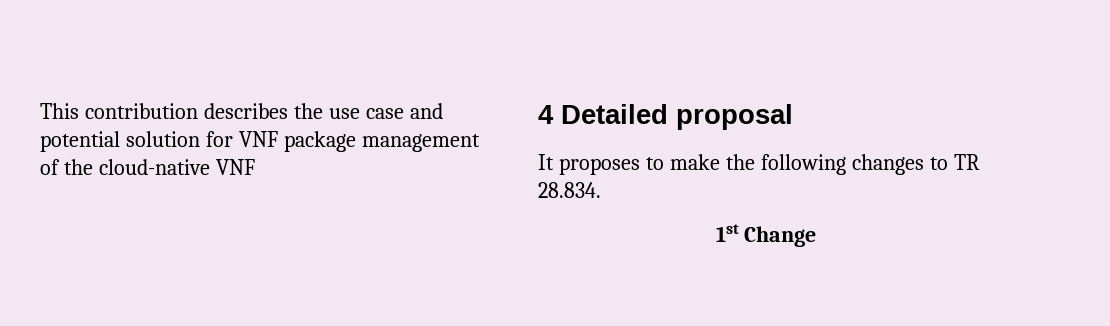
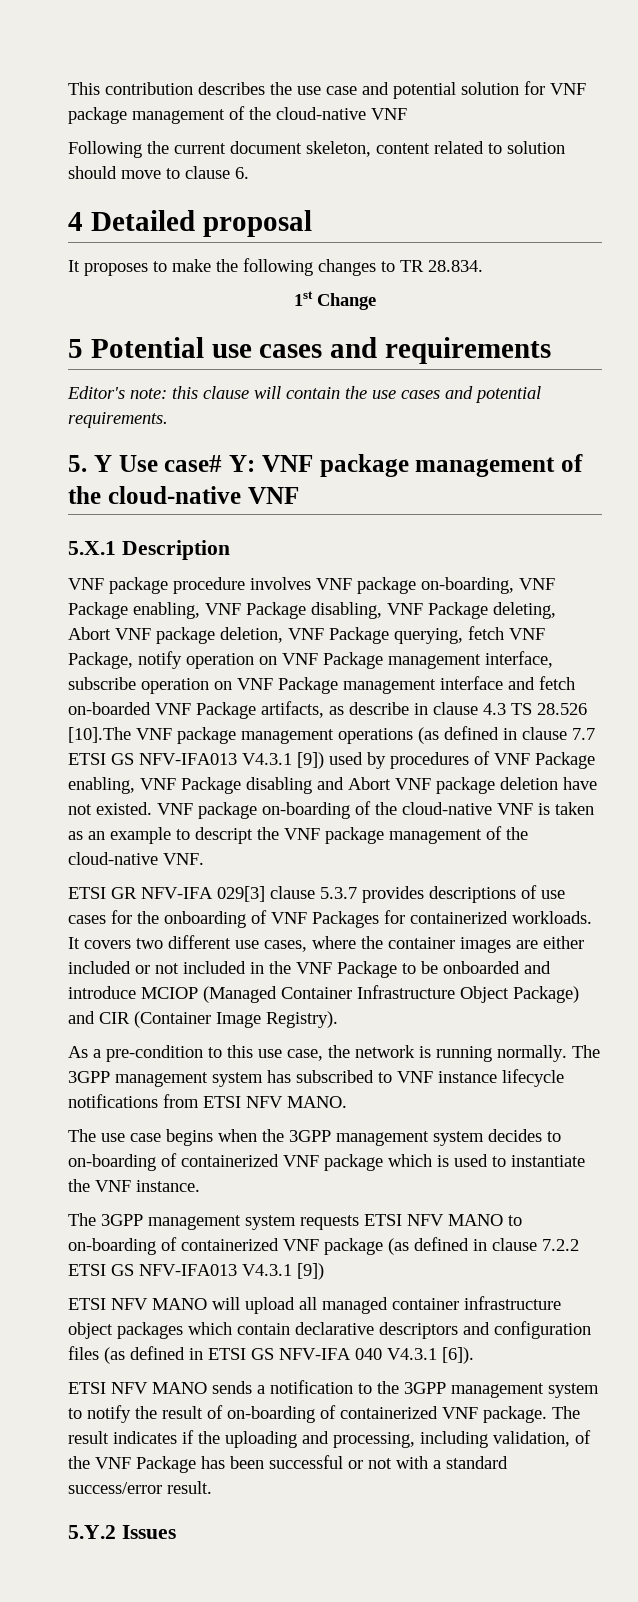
(255, 167) none -> [68,141,565,158] [68,166,249,179] // Following the current document skeleton, content related to solution should move to clause 6.
(817, 236) none -> [68,337,552,364] [67,386,541,403] [68,412,168,428] [68,454,583,477] [68,486,299,504] [68,540,230,560] [68,577,555,594] [68,602,556,619] [68,626,545,644] [68,651,553,669] [68,676,575,694] [68,701,587,719] [68,726,595,744] [68,751,595,769] [68,777,597,794] [68,801,594,819] [68,826,528,844] [68,852,204,865] [68,885,565,903] [68,910,592,928] [68,935,584,953] [68,961,551,978] [68,985,579,1003] [68,1011,338,1028] [68,1045,600,1062] [68,1069,564,1087] [68,1094,347,1108] [68,1129,561,1146] [68,1153,585,1171] [68,1179,200,1192] [68,1213,522,1230] [68,1237,579,1255] [68,1263,324,1280] [68,1296,561,1314] [68,1321,591,1339] [68,1346,474,1364] [68,1380,599,1398] [68,1405,580,1423] [68,1430,591,1448] [68,1455,508,1473] [68,1481,212,1494] [68,1525,176,1539] // 5 Potential use cases and requirements // Editor's note: this clause will contain the use cases and potential requirements. // 5. Y Use case# Y: VNF package management of the cloud-native VNF // 5.X.1 Description // VNF package procedure involves VNF package on-boarding, VNF Package enabling, VNF Package disabling, VNF Package deleting, Abort VNF package deletion, VNF Package querying, fetch VNF Package, notify operation on VNF Package management interface, subscribe operation on VNF Package management interface and fetch on-boarded VNF Package artifacts, as describe in clause 4.3 TS 28.526 [10].The VNF package management operations (as defined in clause 7.7 ETSI GS NFV-IFA013 V4.3.1 [9]) used by procedures of VNF Package enabling, VNF Package disabling and Abort VNF package deletion have not existed. VNF package on-boarding of the cloud-native VNF is taken as an example to descript the VNF package management of the cloud-native VNF. // ETSI GR NFV-IFA 029[3] clause 5.3.7 provides descriptions of use cases for the onboarding of VNF Packages for containerized workloads. It covers two different use cases, where the container images are either included or not included in the VNF Package to be onboarded and introduce MCIOP (Managed Container Infrastructure Object Package) and CIR (Container Image Registry). // As a pre-condition to this use case, the network is running normally. The 3GPP management system has subscribed to VNF instance lifecycle notifications from ETSI NFV MANO. // The use case begins when the 3GPP management system decides to on-boarding of containerized VNF package which is used to instantiate the VNF instance. // The 3GPP management system requests ETSI NFV MANO to on-boarding of containerized VNF package (as defined in clause 7.2.2 ETSI GS NFV-IFA013 V4.3.1 [9]) // ETSI NFV MANO will upload all managed container infrastructure object packages which contain declarative descriptors and configuration files (as defined in ETSI GS NFV-IFA 040 V4.3.1 [6]). // ETSI NFV MANO sends a notification to the 3GPP management system to notify the result of on-boarding of containerized VNF package. The result indicates if the uploading and processing, including validation, of the VNF Package has been successful or not with a standard success/error result. // 5.Y.2 Issues

